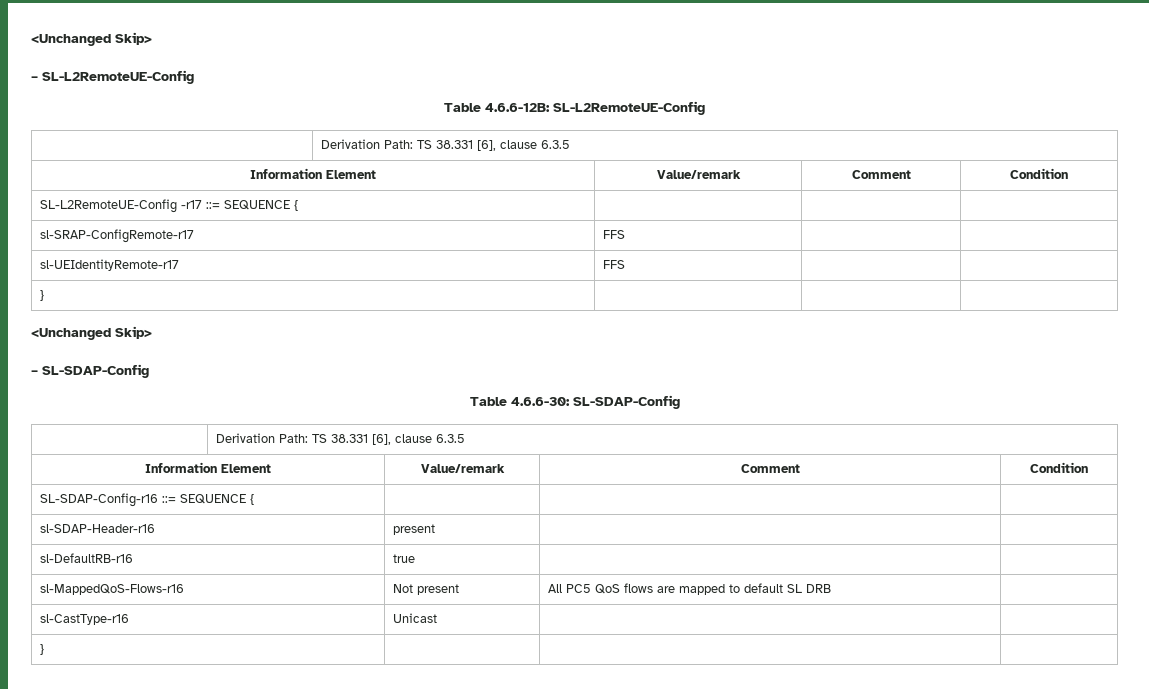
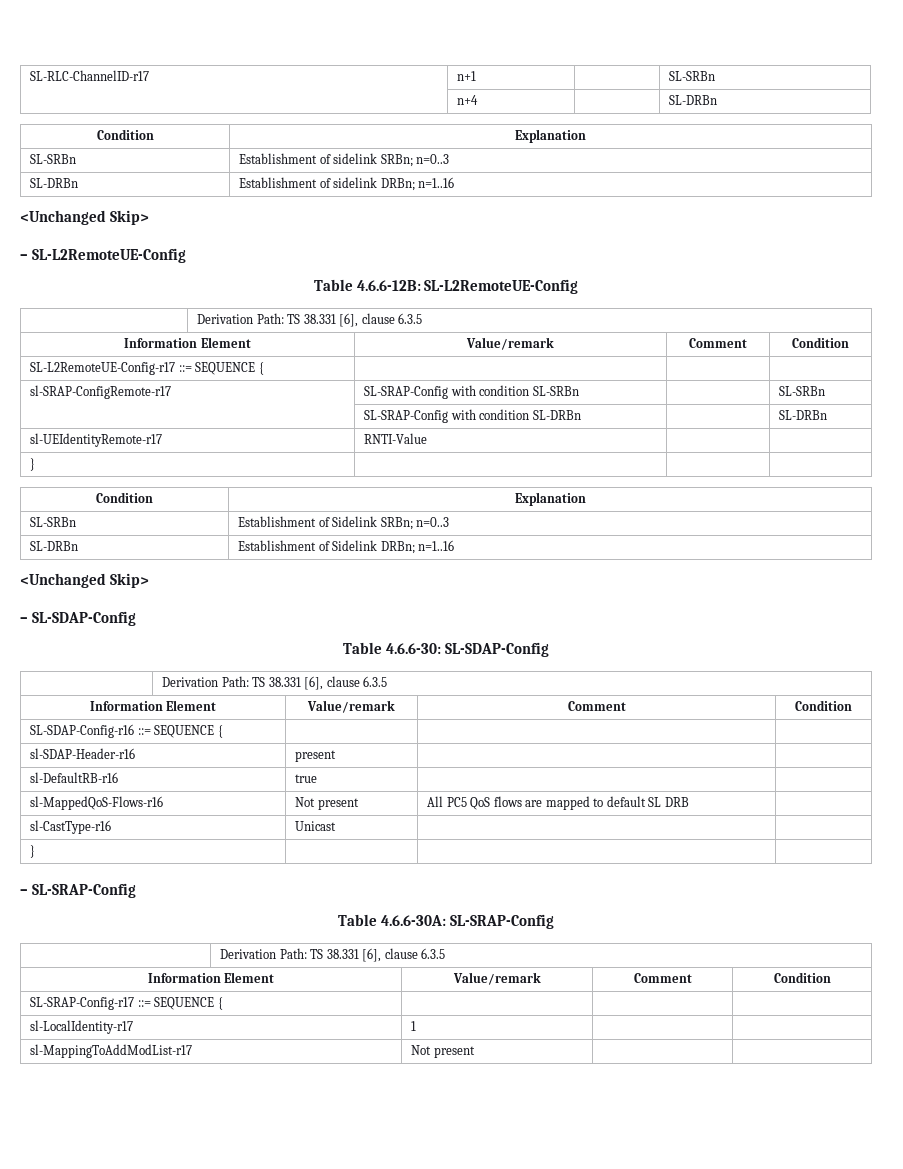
(31, 40) none -> [30,70,150,81] [457,71,477,81] [669,71,716,81] [457,95,479,105] [669,95,718,105] [96,129,154,140] [515,129,586,143] [30,154,77,164] [239,153,450,167] [30,178,79,188] [239,177,455,191] SL-RLC-ChannelID-r17 | n+1 | | SL-SRBn // | n+4 | | SL-DRBn // Condition | Explanation // SL-SRBn | Establishment of sidelink SRBn; n=0..3 // SL-DRBn | Establishment of sidelink DRBn; n=1..16 //
[40,199,203,213] SL-L2RemoteUE-Config -r17 -> [30,362,176,375] SL-L2RemoteUE-Config-r17
[603,230,626,239] FFS | | -> [364,385,579,399] [779,386,826,396] [364,409,581,423] [779,410,828,420] SL-SRAP-Config with condition SL-SRBn | | SL-SRBn // | SL-SRAP-Config with condition SL-DRBn | | SL-DRBn
[603,260,626,269] [40,290,45,301] FFS | | // } | | | -> [364,433,428,444] [30,458,36,471] [96,492,153,503] [514,492,586,506] [30,517,77,527] [238,516,450,530] [30,541,79,551] [238,540,455,554] RNTI-Value | | // } | | | // Condition | Explanation // SL-SRBn | Establishment of Sidelink SRBn; n=0..3 // SL-DRBn | Establishment of Sidelink DRBn; n=1..16
(45, 649) none -> [20,883,136,898] [338,914,554,929] [220,948,446,962] [147,972,275,983] [452,972,541,985] [633,973,692,983] [773,972,831,983] [30,997,223,1010] [30,1020,134,1034] [411,1021,417,1031] [30,1044,193,1058] [411,1045,475,1058] // – SL-SRAP-Config // Table 4.6.6-30A: SL-SRAP-Config // | Derivation Path: TS 38.331 [6], clause 6.3.5 // Information Element | Value/remark | Comment | Condition // SL-SRAP-Config-r17 ::= SEQUENCE { | | | // sl-LocalIdentity-r17 | 1 | | // sl-MappingToAddModList-r17 | Not present | |

